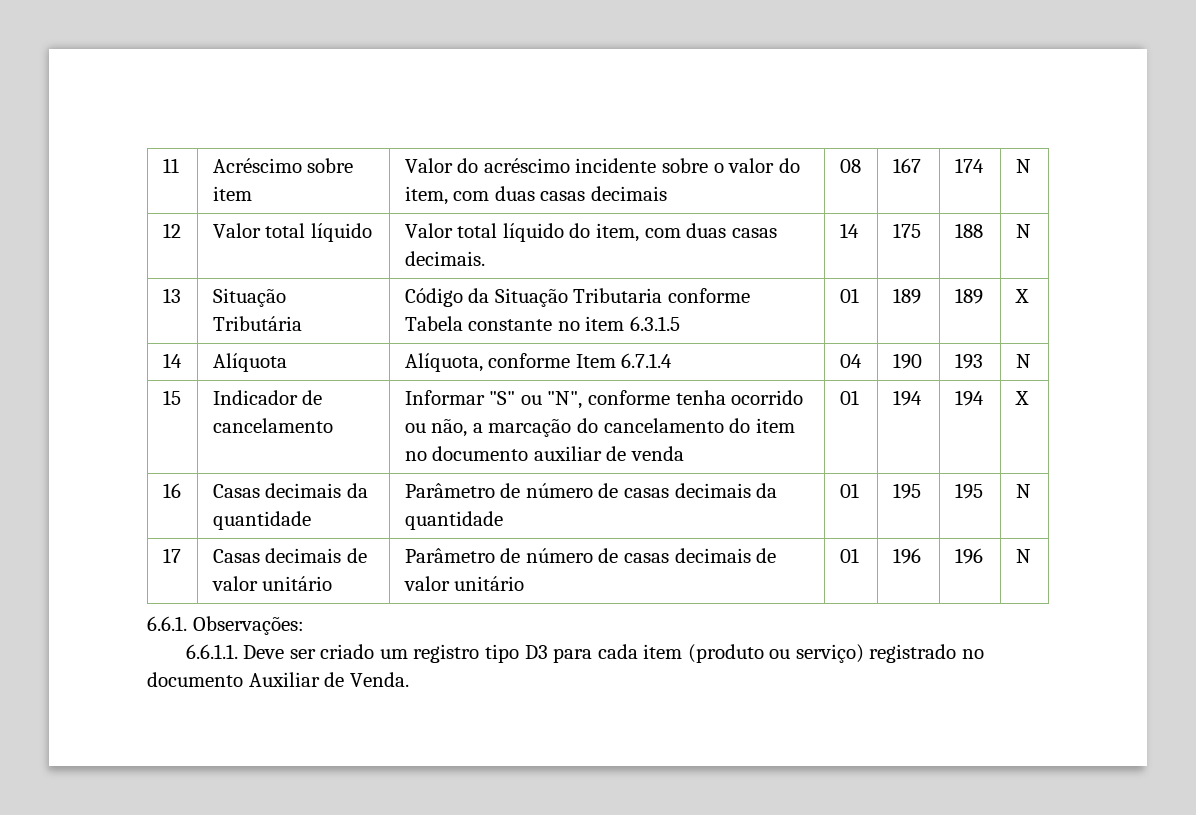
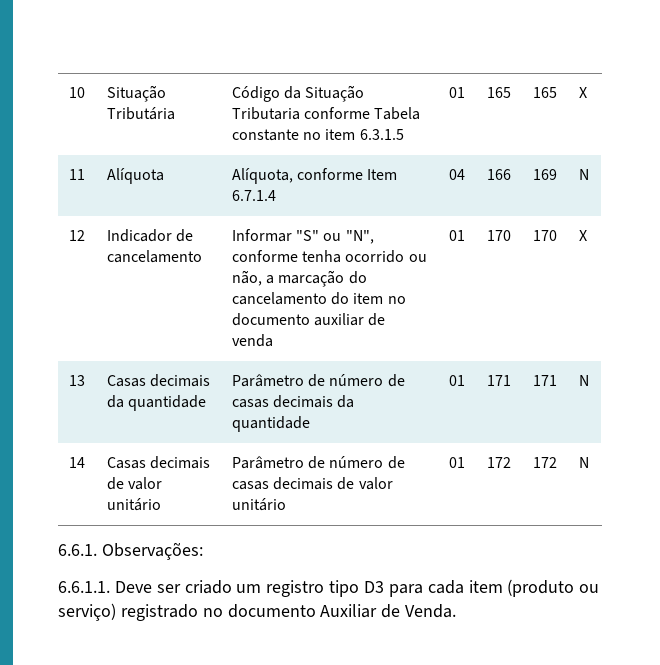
[162,158,179,173] [212,158,354,173] [212,186,252,201] [404,158,800,173] [404,186,667,205] [839,159,861,173] [892,158,921,173] [954,158,984,173] [1015,159,1031,173] [162,223,181,238] [212,223,372,242] [404,223,777,242] [404,251,485,266] [839,223,859,238] [892,223,921,238] [954,223,983,238] [1015,224,1031,238] [162,288,181,303] 11 | Acréscimo sobre item | Valor do acréscimo incidente sobre o valor do item, com duas casas decimais | 08 | 167 | 174 | N // 12 | Valor total líquido | Valor total líquido do item, com duas casas decimais. | 14 | 175 | 188 | N // 13 -> [68,87,85,98] 10
[892,288,921,304] [954,288,983,304] [1014,289,1029,303] [162,353,182,368] 189 | 189 | X // 14 -> [486,87,511,98] [532,87,557,98] [578,87,587,98] [68,169,85,180] 165 | 165 | X // 11
[892,353,922,369] [954,353,983,369] [1015,354,1031,368] [162,390,181,405] 190 | 193 | N // 15 -> [486,169,511,180] [532,169,557,180] [578,169,589,180] [68,230,85,241] 166 | 169 | N // 12
[892,390,922,406] [954,390,984,406] [1014,391,1029,405] [162,483,181,498] 194 | 194 | X // 16 -> [486,230,511,241] [532,230,557,241] [578,230,587,241] [68,375,85,386] 170 | 170 | X // 13
[892,483,921,499] [954,483,983,499] [1015,484,1031,498] [162,548,181,563] 195 | 195 | N // 17 -> [486,375,511,386] [532,375,557,386] [578,375,589,386] [68,457,85,468] 171 | 171 | N // 14
[892,548,921,564] [954,548,983,564] 196 | 196 -> [486,457,511,468] [532,457,557,468] 172 | 172

